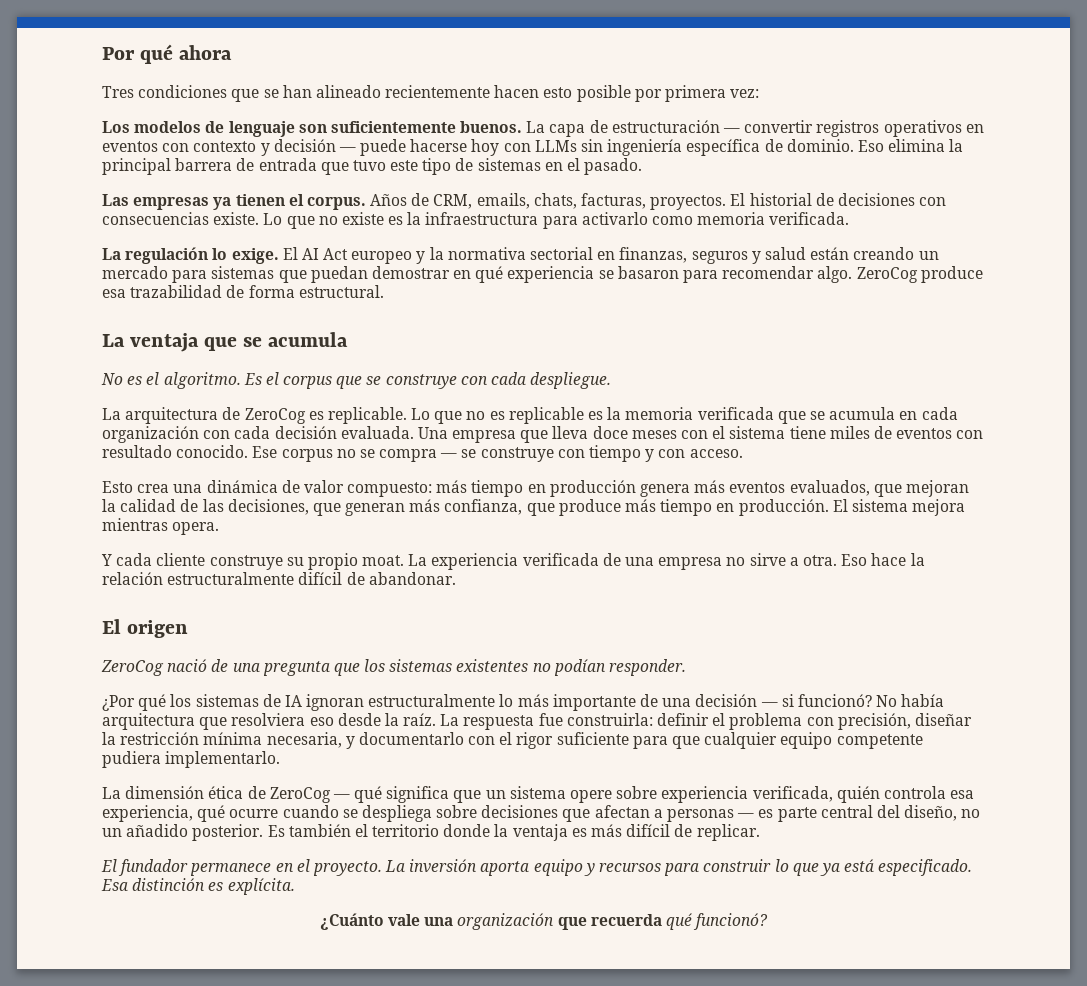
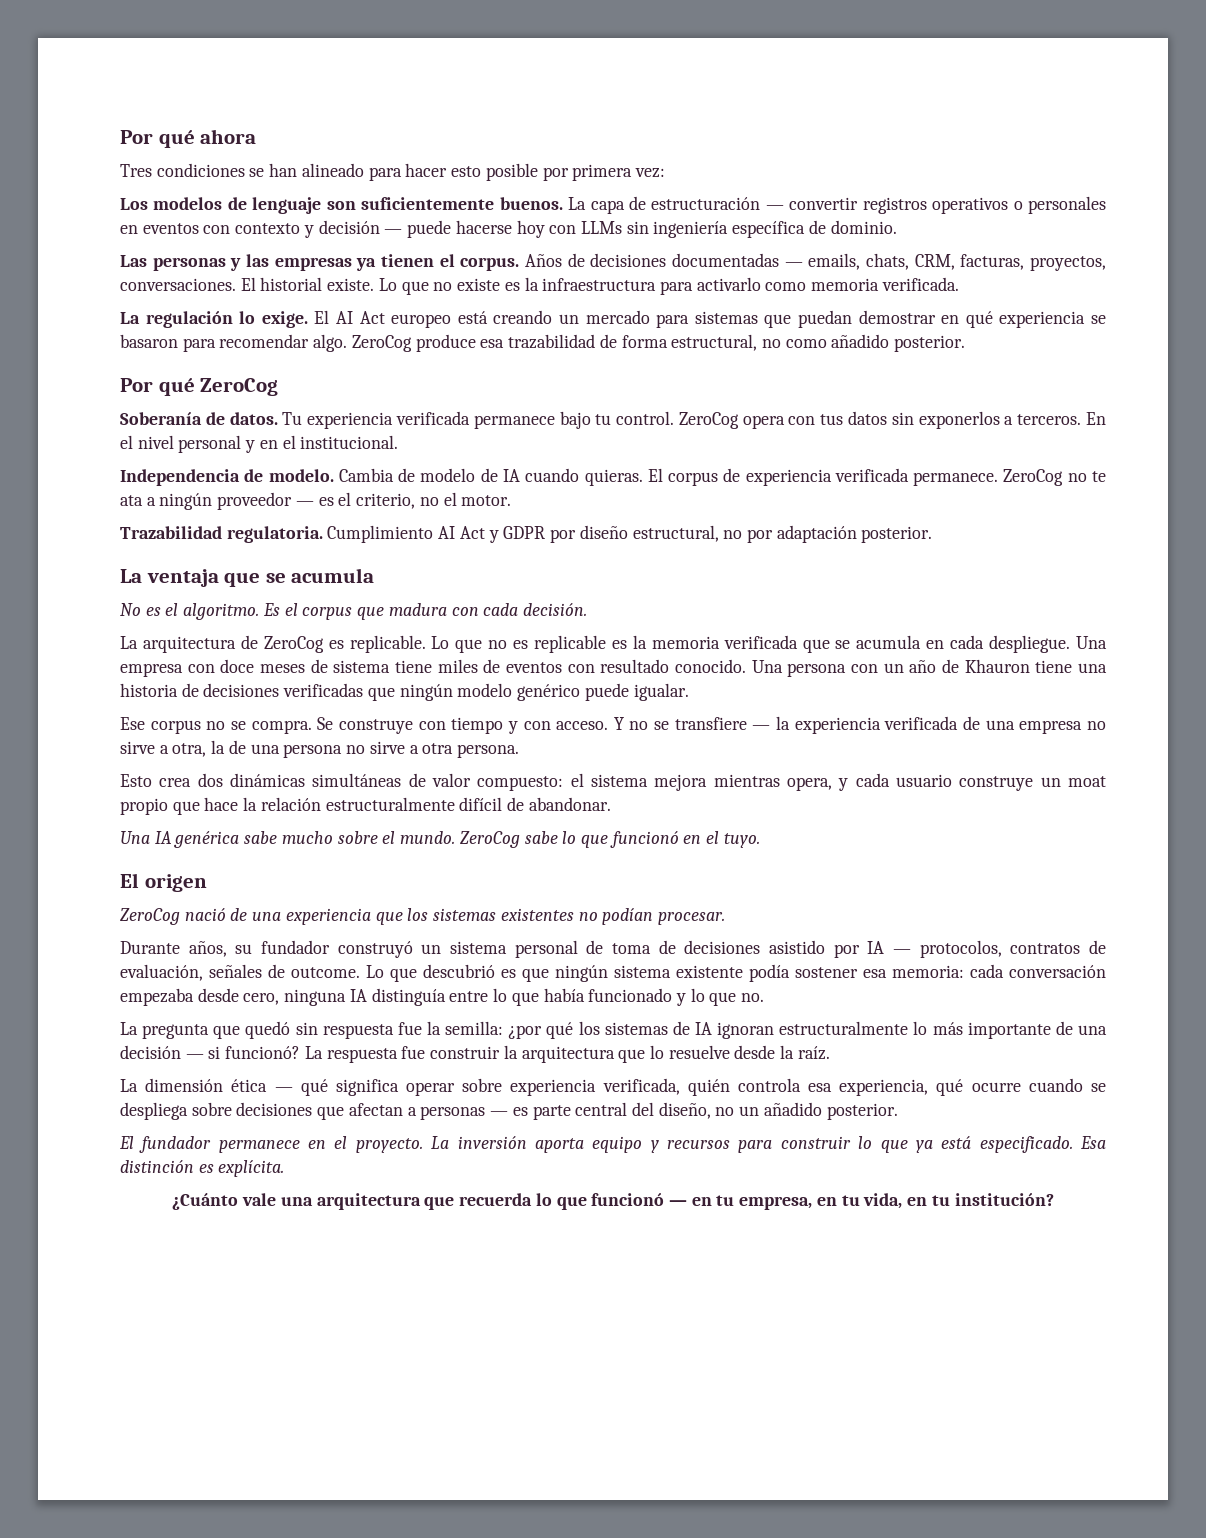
[231,89,260,102] que -> (245, 170) none
[385,85,540,98] recientemente hacen -> [368,163,448,181] para hacer
(962, 128) none -> [1013,196,1106,214] o personales
[857,139,964,152] [102,158,643,175] [102,194,129,206] Eso elimina la principal barrera de entrada que tuvo este tipo de sistemas en el pasado. // Las -> [120,254,269,271] // Las personas y las
[433,193,947,210] [102,212,209,225] CRM, emails, chats, facturas, proyectos. El historial de decisiones con consecuencias -> [590,253,1106,271] [120,277,323,291] decisiones documentadas — emails, chats, CRM, facturas, proyectos, conversaciones. El historial
[416,247,850,264] y la normativa sectorial en finanzas, seguros y salud están -> [457,311,488,324] está
[298,285,384,298] estructural. -> [671,334,966,352] [120,378,279,396] [120,411,1106,429] [120,435,399,453] [120,468,1107,486] [120,492,512,510] [120,525,933,543] estructural, no como añadido posterior. // Por qué ZeroCog // Soberanía de datos. Tu experiencia verificada permanece bajo tu control. ZeroCog opera con tus datos sin exponerlos a terceros. En el nivel personal y en el institucional. // Independencia de modelo. Cambia de modelo de IA cuando quieras. El corpus de experiencia verificada permanece. ZeroCog no te ata a ningún proveedor — es el criterio, no el motor. // Trazabilidad regulatoria. Cumplimiento AI Act y GDPR por diseño estructural, no por adaptación posterior.
[366,372,612,389] se construye con cada despliegue. -> [388,603,587,616] madura con cada decisión.
[102,426,726,443] organización con cada decisión evaluada. Una empresa que lleva doce meses con el -> [989,635,1108,653] [120,659,328,677] despliegue. Una empresa con doce meses de
(249, 451) none -> [751,659,1107,677] [120,683,689,701] Una persona con un año de Khauron tiene una historia de decisiones verificadas que ningún modelo genérico puede igualar. //
[379,449,477,462] compra — se -> [251,717,334,734] compra. Se
[102,480,969,497] [102,499,966,516] [102,518,220,535] [101,553,428,570] // Esto crea una dinámica de valor compuesto: más tiempo en producción genera más eventos evaluados, que mejoran la calidad de las decisiones, que generan más confianza, que produce más tiempo en producción. El sistema mejora mientras opera. // Y cada cliente construye su propio moat. La -> [613,716,791,730] Y no se transfiere — la
[802,554,868,566] otra. Eso -> [172,740,519,758] [120,773,1107,791] [120,798,200,815] otra, la de una persona no sirve a otra persona. // Esto crea dos dinámicas simultáneas de valor compuesto: el sistema mejora mientras opera, y cada usuario construye un moat propio que
(456, 578) none -> [120,831,760,848] // Una IA genérica sabe mucho sobre el mundo. ZeroCog sabe lo que funcionó en el tuyo.
[262,661,330,676] pregunta -> [285,908,371,925] experiencia
[609,659,687,676] [102,695,135,711] responder. // ¿Por -> [657,912,725,925] [120,940,1106,958] [120,964,1106,982] [120,988,765,1006] [120,1021,543,1039] procesar. // Durante años, su fundador construyó un sistema personal de toma de decisiones asistido por IA — protocolos, contratos de evaluación, señales de outcome. Lo que descubrió es que ningún sistema existente podía sostener esa memoria: cada conversación empezaba desde cero, ninguna IA distinguía entre lo que había funcionado y lo que no. // La pregunta que quedó sin respuesta fue la semilla: ¿por
[876,694,945,707] [102,713,972,730] [102,732,923,749] [102,751,281,768] No había arquitectura que resolviera eso desde la raíz. La respuesta fue construirla: definir el problema con precisión, diseñar la restricción mínima necesaria, y documentarlo con el rigor suficiente para que cualquier equipo competente pudiera implementarlo. -> [304,1045,830,1063] La respuesta fue construir la arquitectura que lo resuelve desde la raíz.
[247,786,331,803] de ZeroCog -> (268, 1085) none
[453,786,613,803] que un sistema opere -> [406,1082,456,1096] operar
[267,824,760,841] Es también el territorio donde la ventaja es más difícil de replicar. -> (898, 1111) none
[457,913,555,930] organización -> [316,1193,421,1210] arquitectura
[665,913,769,930] qué funcionó? -> [535,1193,1054,1210] lo que funcionó — en tu empresa, en tu vida, en tu institución?

